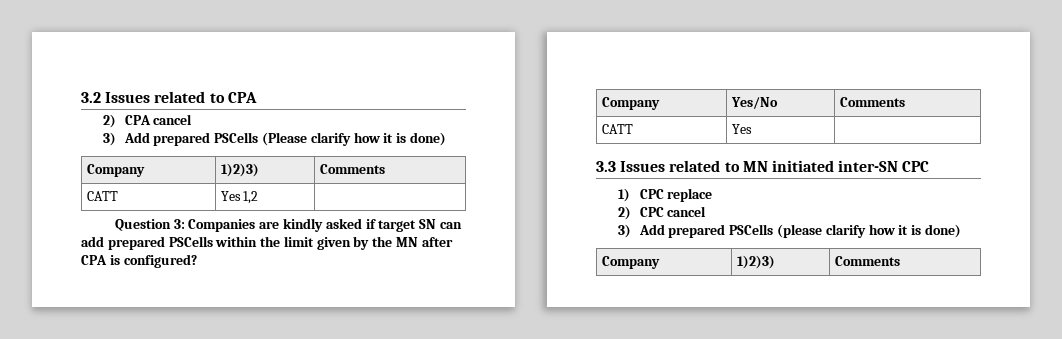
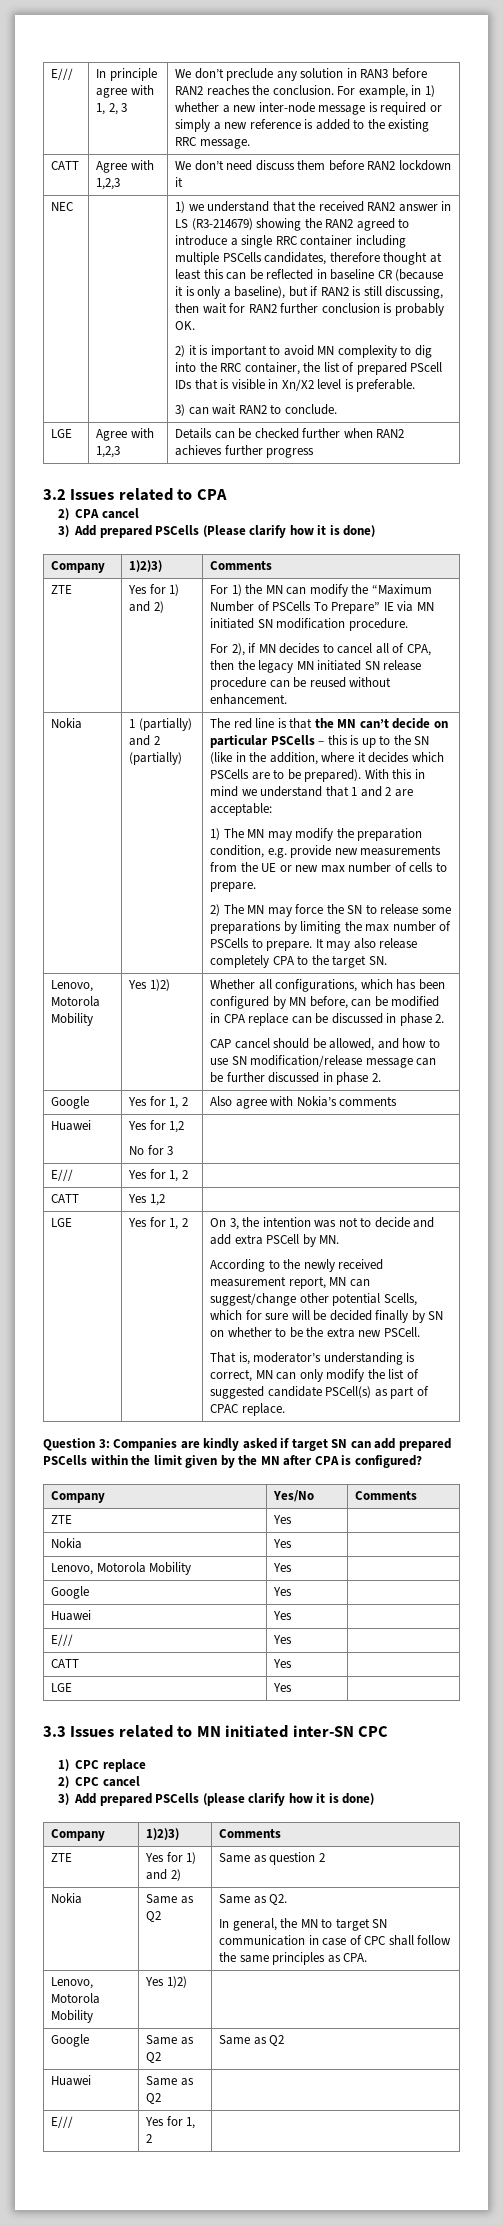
(81, 97) none -> [51,68,74,80] [96,68,157,81] [96,85,154,98] [96,103,128,115] [175,68,427,81] [175,85,435,98] [175,102,442,115] [175,119,430,132] [175,137,250,149] [51,161,80,170] [96,160,154,173] [96,178,121,190] [175,160,451,171] [175,177,184,187] [51,202,74,211] [175,201,452,213] [175,218,410,231] [175,235,406,248] [175,252,442,265] [175,269,444,281] [175,286,444,299] [175,303,444,316] [175,321,196,330] [175,345,432,358] [175,362,443,375] [175,379,416,392] [175,404,337,416] [51,429,73,438] [96,428,154,441] [96,446,121,458] [175,428,405,439] [175,445,315,458] E/// | In principle agree with 1, 2, 3 | We don’t preclude any solution in RAN3 before RAN2 reaches the conclusion. For example, in 1) whether a new inter-node message is required or simply a new reference is added to the existing RRC message. // CATT | Agree with 1,2,3 | We don’t need discuss them before RAN2 lockdown it // NEC | | 1) we understand that the received RAN2 answer in LS (R3-214679) showing the RAN2 agreed to introduce a single RRC container including multiple PSCells candidates, therefore thought at least this can be reflected in baseline CR (because it is only a baseline), but if RAN2 is still discussing, then wait for RAN2 further conclusion is probably OK. // 2) it is important to avoid MN complexity to dig into the RRC container, the list of prepared PScell IDs that is visible in Xn/X2 level is preferable. // 3) can wait RAN2 to conclude. // LGE | Agree with 1,2,3 | Details can be checked further when RAN2 achieves further progress //
[86,191,118,201] [220,191,259,204] CATT | Yes 1,2 | -> [51,585,73,594] [128,584,180,596] [129,601,164,613] [210,584,432,597] [210,601,434,614] [210,618,408,631] [210,643,431,656] [210,660,422,673] [210,677,392,690] [210,694,288,705] [51,718,83,729] [129,718,192,731] [129,735,160,746] [129,752,183,765] [210,718,448,729] [210,735,430,748] [210,752,444,765] [210,769,425,782] [210,786,413,797] [210,803,273,816] [210,828,423,841] [210,845,442,858] [210,862,447,873] [210,882,257,892] [210,904,451,917] [210,921,452,934] [210,938,418,951] [210,955,387,968] [51,980,94,992] [51,996,101,1007] [51,1013,94,1026] [128,979,170,991] [210,979,445,992] [210,996,440,1009] [210,1013,445,1026] [210,1038,440,1051] [210,1055,437,1068] [210,1072,381,1085] [51,1096,90,1109] [128,1096,188,1109] [210,1096,398,1109] [51,1120,92,1131] [128,1120,185,1133] [129,1145,174,1155] [51,1169,74,1181] [128,1169,188,1182] [51,1194,80,1203] [128,1194,165,1206] [51,1218,73,1227] [128,1217,188,1230] [210,1217,435,1230] [210,1234,340,1247] [210,1259,384,1272] [210,1276,370,1289] [210,1293,417,1306] [210,1310,444,1323] [210,1327,420,1338] [210,1352,416,1365] [210,1369,419,1382] [210,1386,429,1399] [210,1403,285,1416] ZTE | Yes for 1) and 2) | For 1) the MN can modify the “Maximum Number of PSCells To Prepare” IE via MN initiated SN modification procedure. // For 2), if MN decides to cancel all of CPA, then the legacy MN initiated SN release procedure can be reused without enhancement. // Nokia | 1 (partially) and 2 (partially) | The red line is that the MN can’t decide on particular PSCells – this is up to the SN (like in the addition, where it decides which PSCells are to be prepared). With this in mind we understand that 1 and 2 are acceptable: // 1) The MN may modify the preparation condition, e.g. provide new measurements from the UE or new max number of cells to prepare. // 2) The MN may force the SN to release some preparations by limiting the max number of PSCells to prepare. It may also release completely CPA to the target SN. // Lenovo, Motorola Mobility | Yes 1)2) | Whether all configurations, which has been configured by MN before, can be modified in CPA replace can be discussed in phase 2. // CAP cancel should be allowed, and how to use SN modification/release message can be further discussed in phase 2. // Google | Yes for 1, 2 | Also agree with Nokia’s comments // Huawei | Yes for 1,2 // No for 3 | // E/// | Yes for 1, 2 | // CATT | Yes 1,2 | // LGE | Yes for 1, 2 | On 3, the intention was not to decide and add extra PSCell by MN. // According to the newly received measurement report, MN can suggest/change other potential Scells, which for sure will be decided finally by SN on whether to be the extra new PSCell. // That is, moderator’s understanding is correct, MN can only modify the list of suggested candidate PSCell(s) as part of CPAC replace.
(905, 102) none -> [51,1515,73,1524] [273,1515,293,1524] [51,1538,83,1549] [273,1539,293,1548] [51,1562,192,1575] [273,1563,293,1572] [51,1586,90,1599] [273,1587,293,1596] [51,1610,92,1621] [273,1611,293,1620] [51,1634,74,1646] [273,1635,293,1644] // ZTE | Yes | // Nokia | Yes | // Lenovo, Motorola Mobility | Yes | // Google | Yes | // Huawei | Yes | // E/// | Yes |
(752, 129) none -> [51,1683,73,1692] [273,1683,293,1692] // LGE | Yes |
(900, 261) none -> [51,1853,73,1862] [145,1852,197,1864] [146,1869,181,1881] [219,1852,325,1865] [51,1893,83,1904] [146,1894,194,1904] [146,1911,162,1922] [219,1894,288,1905] [219,1918,388,1931] [219,1935,452,1946] [219,1952,368,1965] [51,1977,94,1989] [51,1993,101,2004] [51,2010,94,2023] [145,1976,187,1988] [51,2034,90,2047] [146,2035,194,2045] [146,2052,162,2063] [219,2035,285,2046] [51,2075,92,2086] [146,2076,194,2086] [146,2093,162,2104] [51,2116,74,2128] [145,2116,196,2129] [146,2134,153,2143] // ZTE | Yes for 1) and 2) | Same as question 2 // Nokia | Same as Q2 | Same as Q2. // In general, the MN to target SN communication in case of CPC shall follow the same principles as CPA. // Lenovo, Motorola Mobility | Yes 1)2) | // Google | Same as Q2 | Same as Q2 // Huawei | Same as Q2 | // E/// | Yes for 1, 2 |

